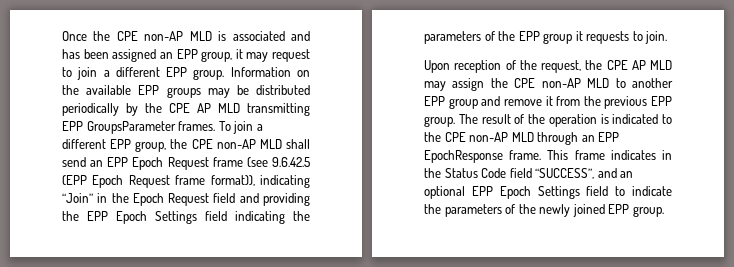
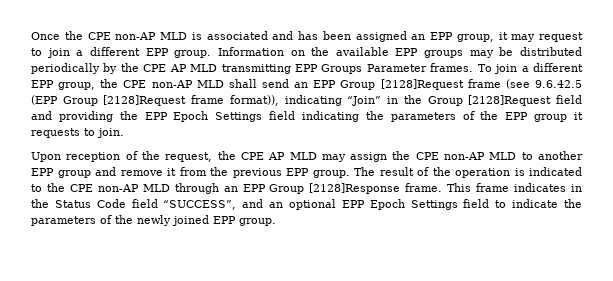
[86,121,176,134] GroupsParameter -> [321,64,427,74] Groups Parameter
[132,157,209,170] Epoch Request -> [340,79,464,90] Group [2128]Request
[92,175,170,188] Epoch Request -> [62,95,187,106] Group [2128]Request
[132,193,210,206] Epoch Request -> [427,95,552,106] Group [2128]Request
[424,150,503,163] EpochResponse -> [269,183,401,194] Group [2128]Response

